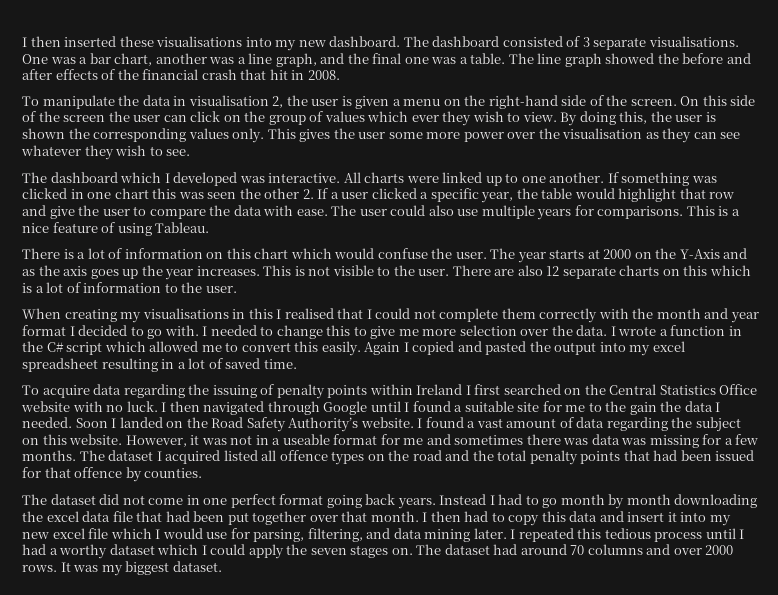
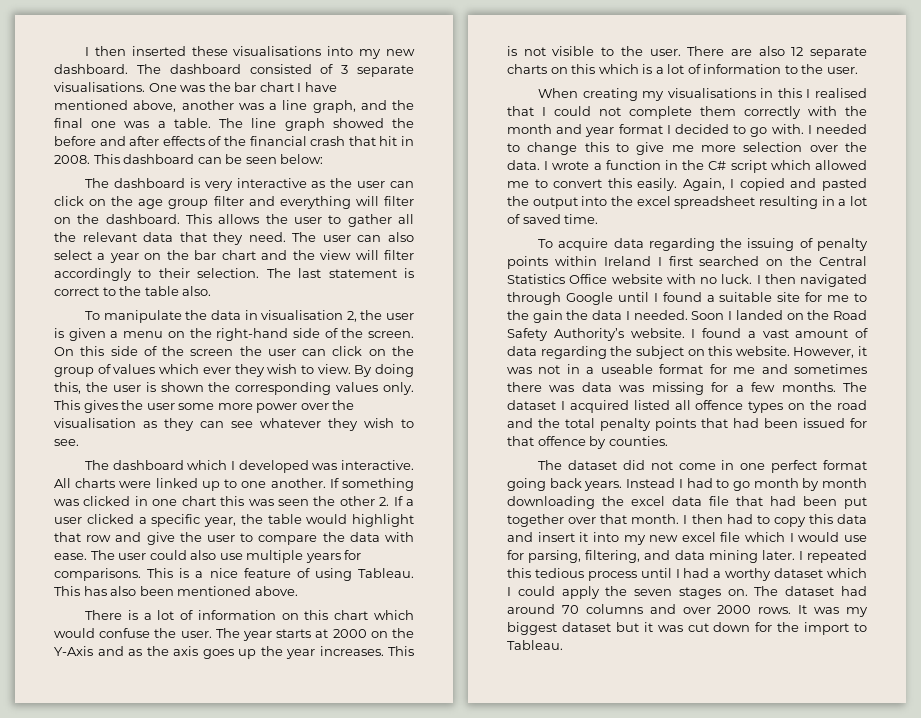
[79,53,153,66] a bar chart, -> [208,82,337,92] [54,100,177,112] the bar chart I have mentioned above,
(340, 75) none -> [93,154,324,164] [85,178,414,191] [54,196,414,209] [54,214,414,227] [54,232,414,245] [54,250,414,263] [54,268,414,281] [54,286,212,296] This dashboard can be seen below: // The dashboard is very interactive as the user can click on the age group filter and everything will filter on the dashboard. This allows the user to gather all the relevant data that they need. The user can also select a year on the bar chart and the view will filter accordingly to their selection. The last statement is correct to the table also.
(210, 227) none -> [54,586,298,596] This has also been mentioned above.
[364,342,401,355] Again -> [682,178,725,191] Again,
[629,345,651,356] my -> [611,196,633,206] the
[172,561,222,572] dataset. -> [561,622,867,635] [507,640,563,650] dataset but it was cut down for the import to Tableau.

